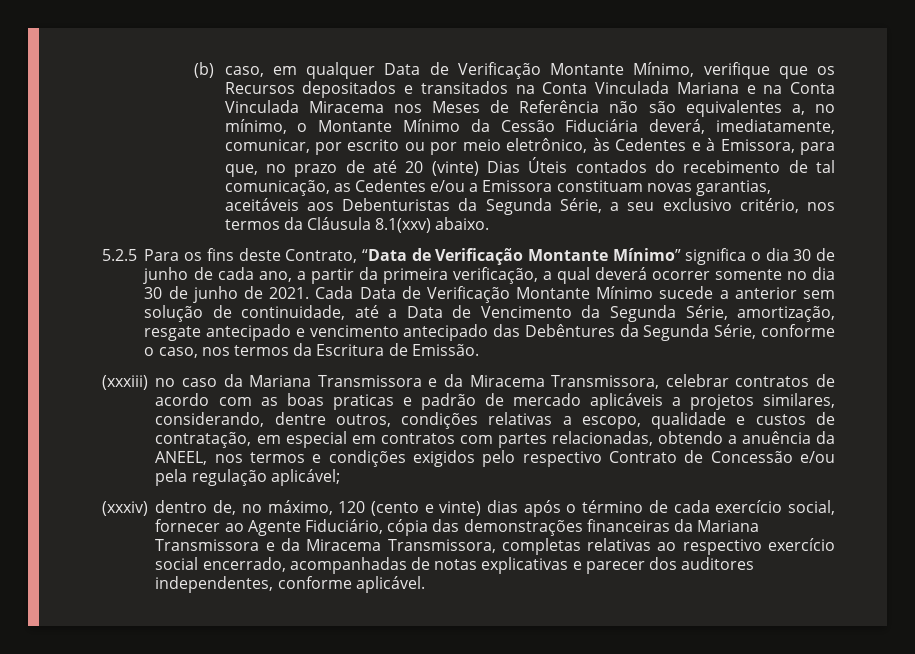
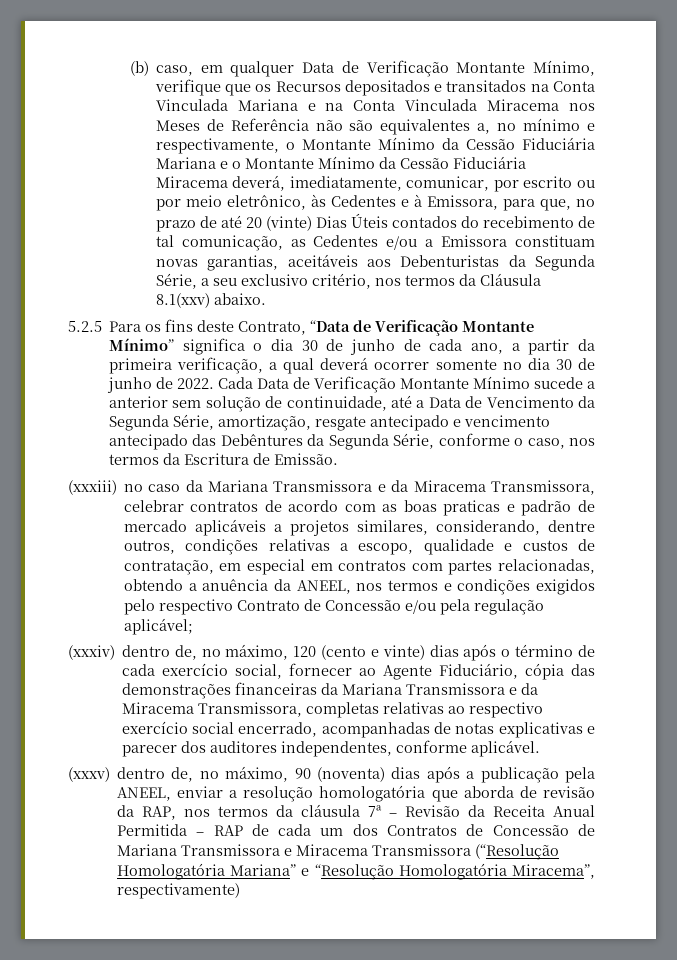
[224,119,639,134] mínimo, o Montante Mínimo da Cessão Fiduciária -> [523,118,595,131] [155,137,595,154] [155,156,526,169] [155,176,228,188] mínimo e respectivamente, o Montante Mínimo da Cessão Fiduciária Mariana e o Montante Mínimo da Cessão Fiduciária Miracema
[269,287,310,299] 2021. -> [176,378,214,389] 2022.
(425, 584) none -> [67,766,595,783] [116,785,595,802] [116,804,595,820] [116,824,595,836] [116,844,559,860] [116,863,595,880] [116,883,240,899] // (xxxv) dentro de, no máximo, 90 (noventa) dias após a publicação pela ANEEL, enviar a resolução homologatória que aborda de revisão da RAP, nos termos da cláusula 7ª – Revisão da Receita Anual Permitida – RAP de cada um dos Contratos de Concessão de Mariana Transmissora e Miracema Transmissora (“Resolução Homologatória Mariana” e “Resolução Homologatória Miracema”, respectivamente)

